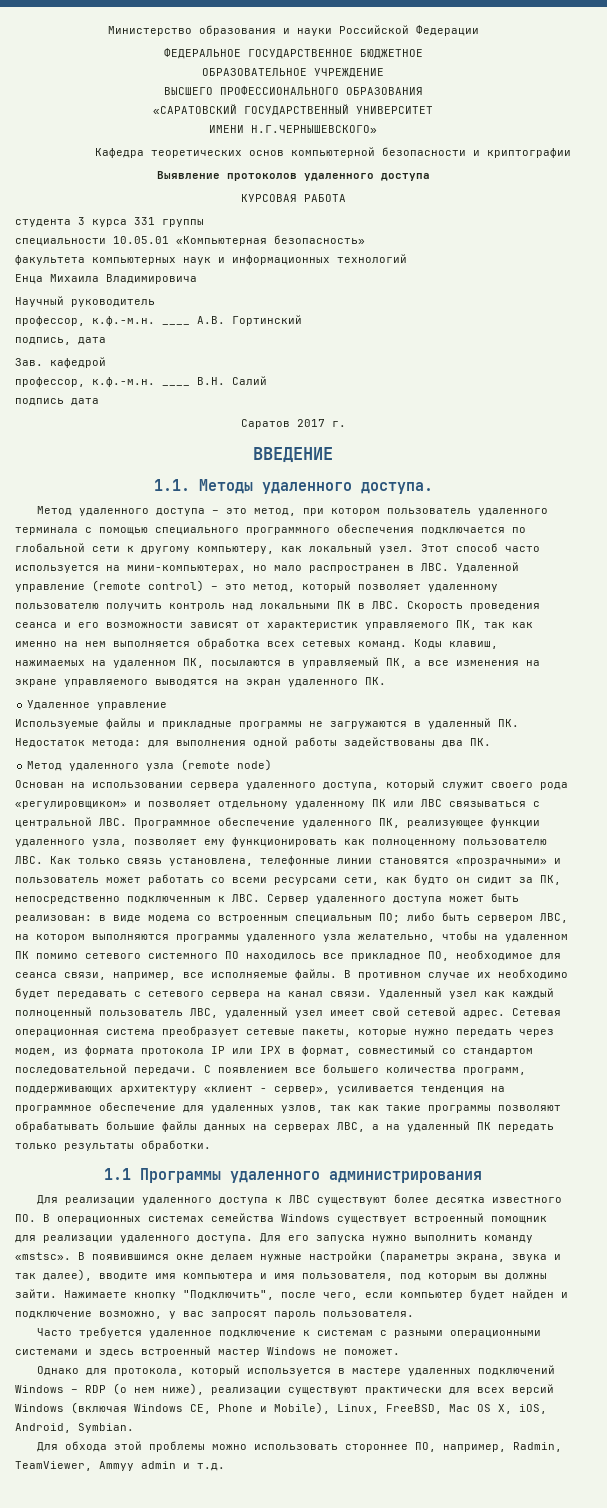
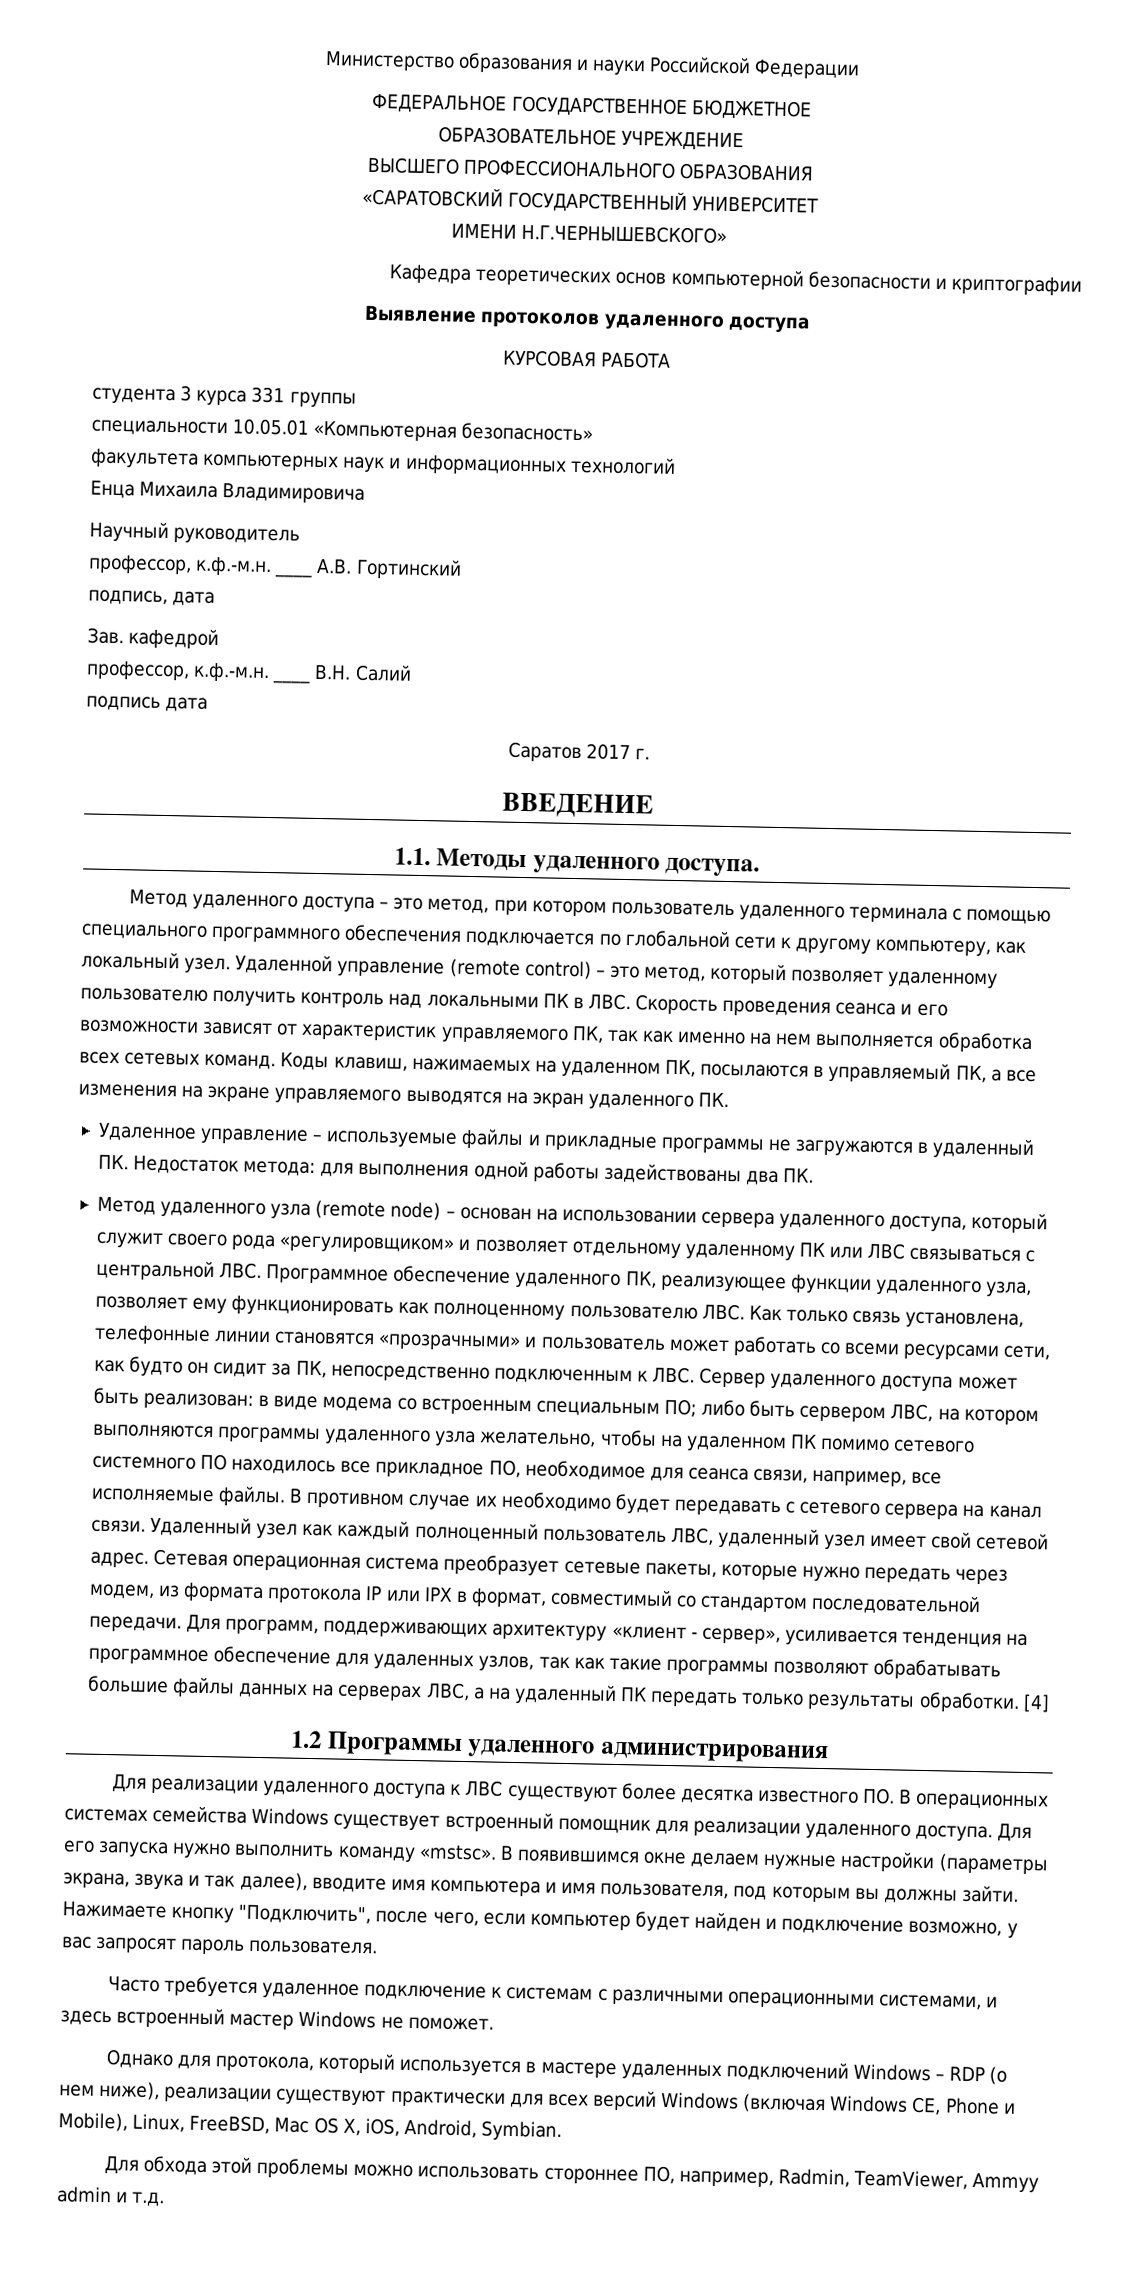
[421,543,540,552] [15,563,449,573] Этот способ часто используется на мини-компьютерах, но мало распространен в ЛВС. -> (232, 965) none
[15,719,99,729] // Используемые -> [312,1130,459,1148] – используемые
[15,780,64,788] // Основан -> [445,1206,532,1221] – основан
[204,1064,456,1073] С появлением все большего количества -> [186,1614,222,1633] Для
[104,1168,131,1180] // 1.1 -> [1022,1693,1050,1713] [290,1730,323,1749] [4] // 1.2
[393,1330,541,1338] [15,1349,78,1355] разными операционными системами -> [611,1988,982,2011] различными операционными системами,

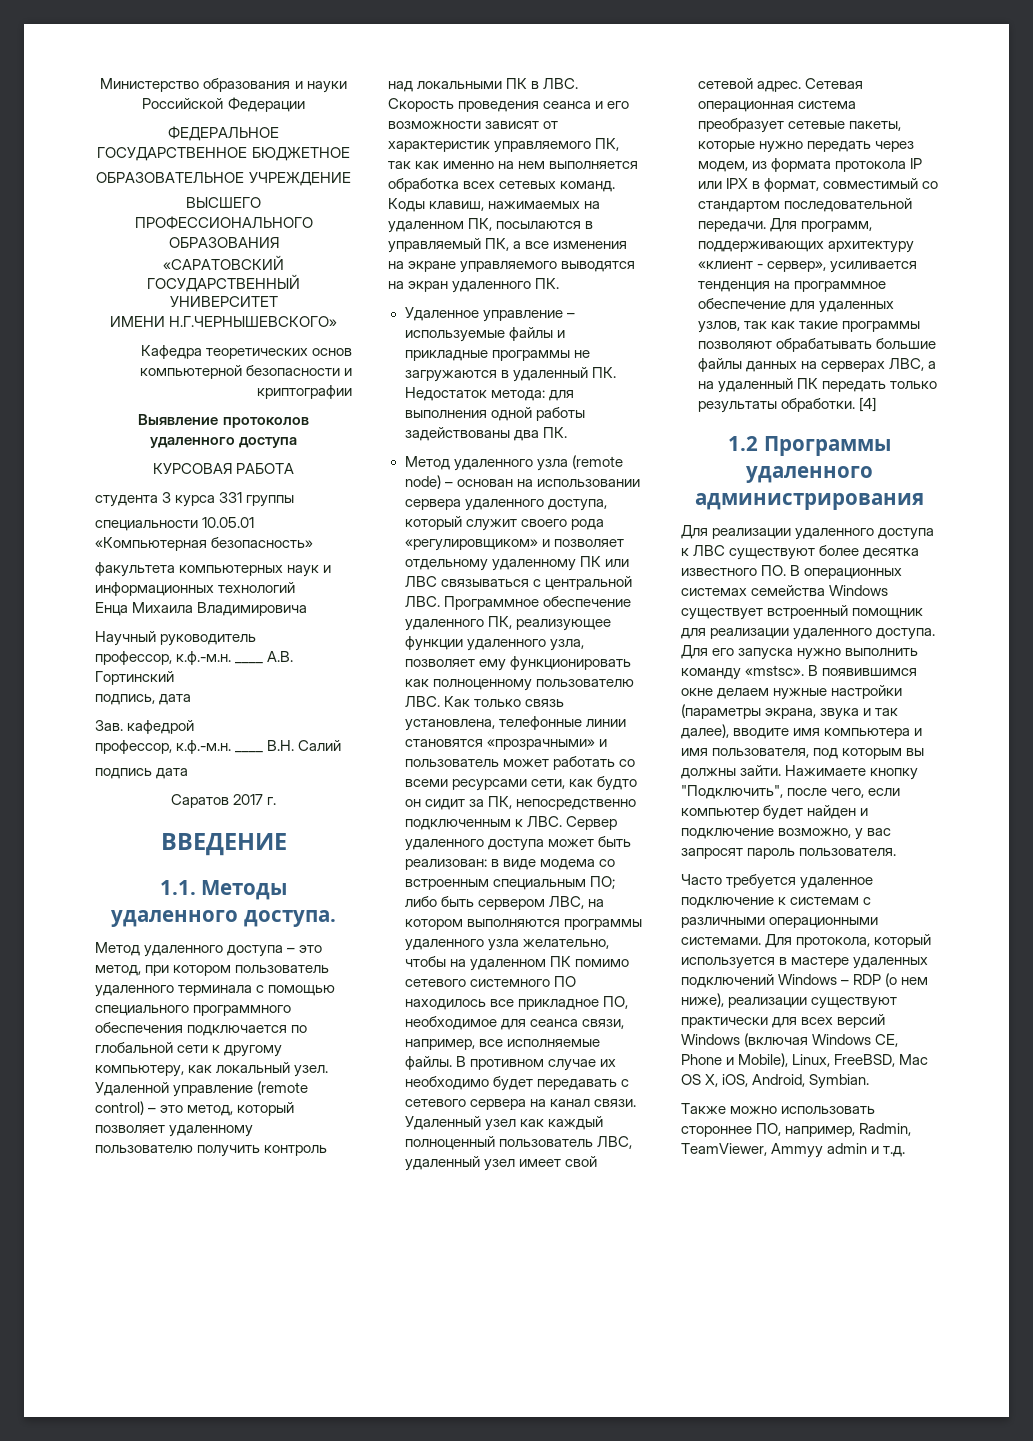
[878,1994,999,2011] [60,2007,494,2031] [105,2049,211,2070] системами, и здесь встроенный мастер Windows не поможет. // Однако для -> [681,934,793,948] системами. Для
[103,2155,350,2179] Для обхода этой проблемы -> [681,1103,726,1114] Также

